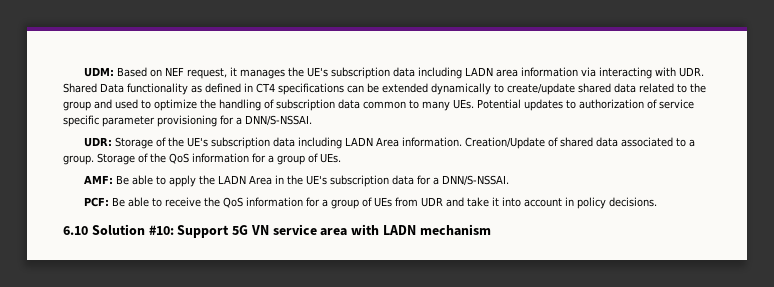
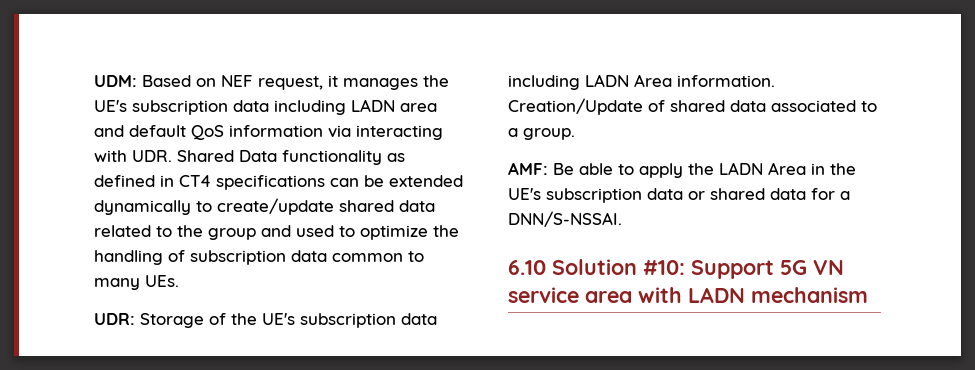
(518, 73) none -> [94,125,224,140] and default QoS
[477,99,694,111] [63,115,312,127] Potential updates to authorization of service specific parameter provisioning for a DNN/S-NSSAI. -> (179, 281) none
[97,153,341,165] Storage of the QoS information for a group of UEs. -> (575, 134) none
[416,175,509,186] [83,197,657,209] for a DNN/S-NSSAI. // PCF: Be able to receive the QoS information for a group of UEs from UDR and take it into account in policy decisions. -> [688,188,850,200] [508,211,622,227] or shared data for a DNN/S-NSSAI.

